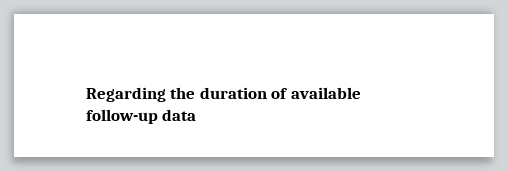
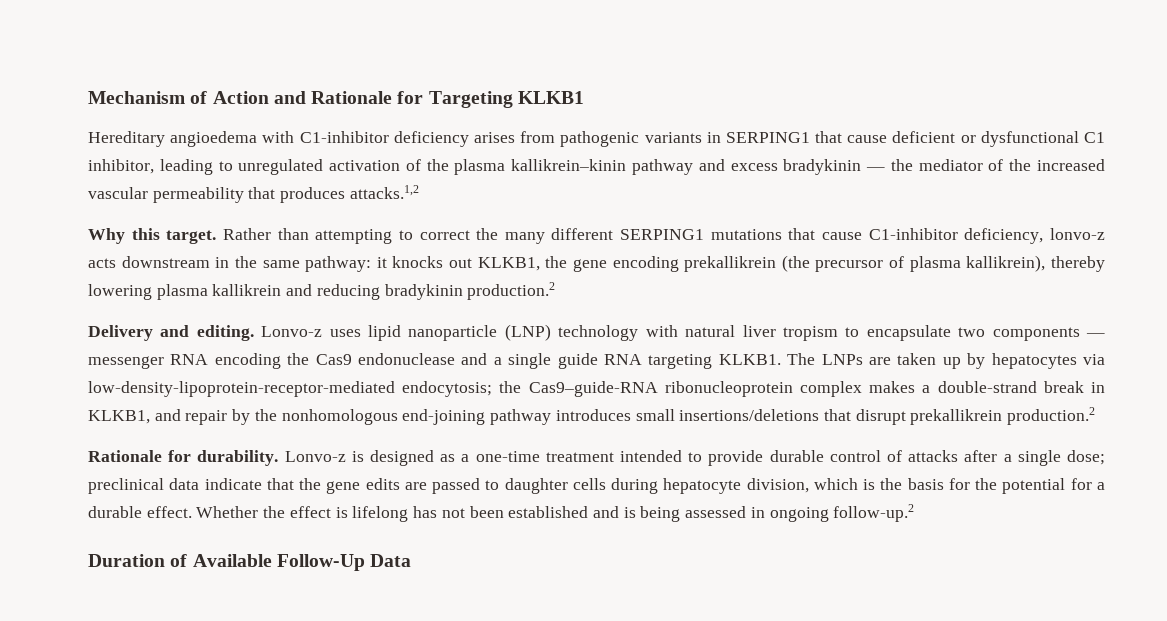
[86,87,361,102] [86,109,197,124] Regarding the duration of available follow-up data -> [88,91,584,108] [88,131,1105,147] [88,159,1106,175] [88,185,419,203] [88,228,1105,244] [88,255,1106,272] [88,282,556,300] [88,324,1105,341] [88,353,1105,369] [88,381,1106,397] [88,407,1096,425] [88,450,1106,466] [88,478,1105,494] [88,504,915,522] [88,554,412,571] Mechanism of Action and Rationale for Targeting KLKB1 // Hereditary angioedema with C1-inhibitor deficiency arises from pathogenic variants in SERPING1 that cause deficient or dysfunctional C1 inhibitor, leading to unregulated activation of the plasma kallikrein–kinin pathway and excess bradykinin — the mediator of the increased vascular permeability that produces attacks.1,2 // Why this target. Rather than attempting to correct the many different SERPING1 mutations that cause C1-inhibitor deficiency, lonvo-z acts downstream in the same pathway: it knocks out KLKB1, the gene encoding prekallikrein (the precursor of plasma kallikrein), thereby lowering plasma kallikrein and reducing bradykinin production.2 // Delivery and editing. Lonvo-z uses lipid nanoparticle (LNP) technology with natural liver tropism to encapsulate two components — messenger RNA encoding the Cas9 endonuclease and a single guide RNA targeting KLKB1. The LNPs are taken up by hepatocytes via low-density-lipoprotein-receptor-mediated endocytosis; the Cas9–guide-RNA ribonucleoprotein complex makes a double-strand break in KLKB1, and repair by the nonhomologous end-joining pathway introduces small insertions/deletions that disrupt prekallikrein production.2 // Rationale for durability. Lonvo-z is designed as a one-time treatment intended to provide durable control of attacks after a single dose; preclinical data indicate that the gene edits are passed to daughter cells during hepatocyte division, which is the basis for the potential for a durable effect. Whether the effect is lifelong has not been established and is being assessed in ongoing follow-up.2 // Duration of Available Follow-Up Data

